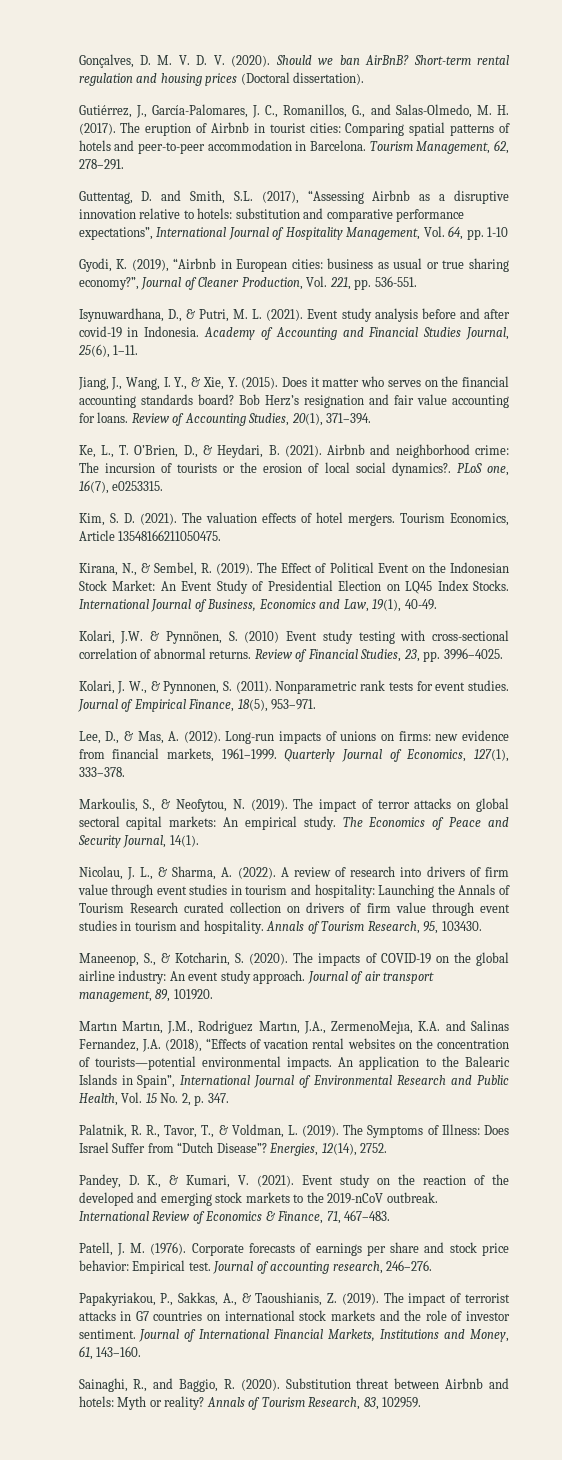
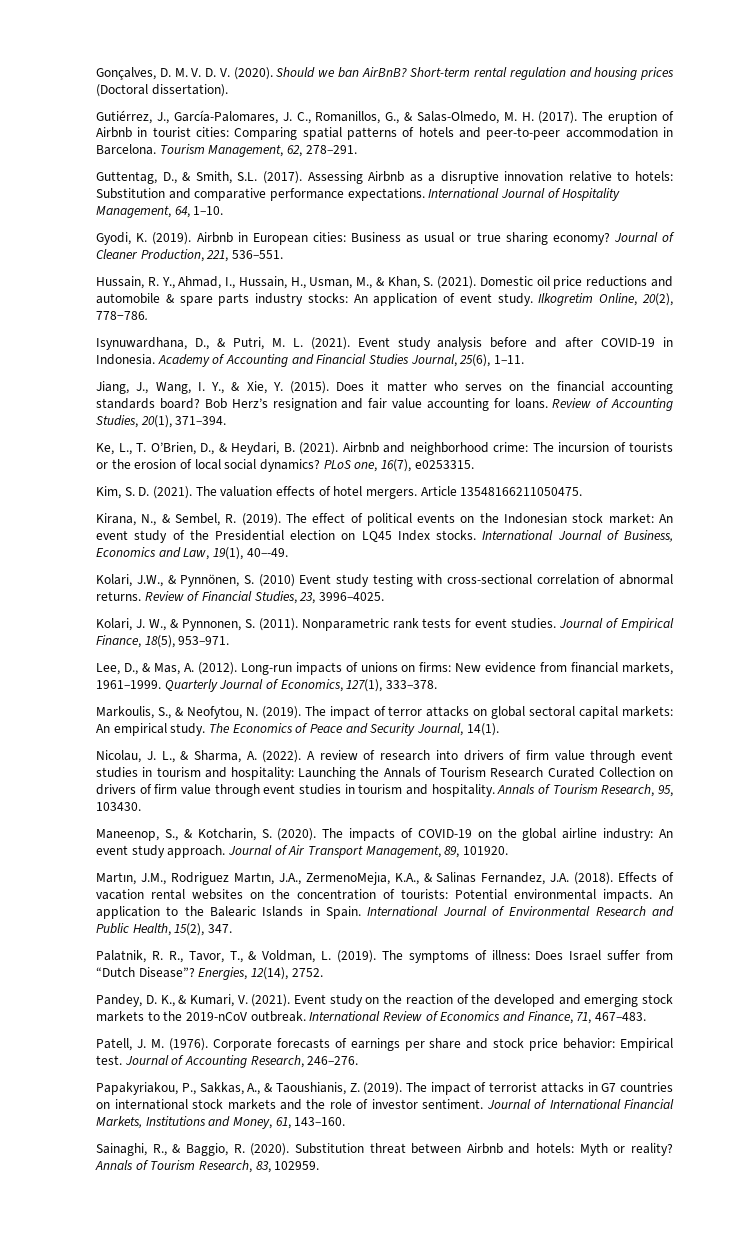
[370,104,391,115] and -> [404,112,414,121] &
[141,190,364,204] D. and Smith, S.L. (2017), “Assessing -> [162,171,363,184] D., & Smith, S.L. (2017). Assessing
[235,208,300,219] substitution -> [96,188,166,199] Substitution
[78,227,153,240] expectations”, -> [347,188,425,201] expectations.
[423,226,509,240] Vol. 64, pp. 1-10 -> [174,206,224,218] 64, 1–10.
[131,258,217,272] (2019), “Airbnb -> [152,232,233,245] (2019). Airbnb
[327,258,374,269] business -> [351,232,402,242] Business
[78,277,139,290] economy?”, -> [552,233,610,245] economy?
[306,276,417,290] Vol. 221, pp. 536-551. -> [206,250,284,262] [96,276,674,289] [96,293,673,306] [96,311,149,320] 221, 536–551. // Hussain, R. Y., Ahmad, I., Hussain, H., Usman, M., & Khan, S. (2021). Domestic oil price reductions and automobile & spare parts industry stocks: An application of event study. Ilkogretim Online, 20(2), 778−786.
[78,326,122,338] covid-19 -> [601,338,656,347] COVID-19
[391,462,451,476] dynamics?. -> [260,459,321,472] dynamics?
[399,513,509,526] Tourism Economics, -> (417, 494) none
[281,562,510,573] [78,580,382,594] Effect of Political Event on the Indonesian Stock Market: An Event Study of Presidential Election -> [312,513,673,526] [96,530,336,543] effect of political events on the Indonesian stock market: An event study of the Presidential election
[473,580,510,591] Stocks. -> [436,530,477,540] stocks.
[404,599,437,610] [78,630,144,644] 40-49. // Kolari, J.W. -> [246,548,288,557] [96,574,163,587] 40–-49. // Kolari, J.W.,
[423,651,441,662] pp. -> (316, 598) none
[435,734,459,741] new -> [455,663,482,672] New
[183,902,281,913] curated collection -> [547,767,655,778] Curated Collection
[364,971,435,984] [78,990,152,1002] air transport management, -> [288,845,441,858] Air Transport Management,
[78,1021,117,1031] Martın -> (508, 850) none
[418,1020,466,1031] K.A. and -> [394,873,433,885] K.A., &
[164,1038,246,1052] (2018), “Effects -> [574,872,658,885] (2018). Effects
[94,1056,196,1070] tourists—potential -> [401,889,508,900] tourists: Potential
[137,1075,176,1088] Spain”, -> [326,906,362,919] Spain.
[121,1092,205,1106] Vol. 15 No. 2, p. -> [174,923,205,936] 15(2),
[367,1124,480,1138] Symptoms of Illness: -> [408,950,530,963] symptoms of illness:
[112,1143,146,1153] Suffer -> [607,950,641,960] suffer
[265,1211,275,1221] & -> [502,1011,525,1022] and
[270,1261,383,1274] accounting research, -> [185,1055,304,1068] Accounting Research,
[153,1378,174,1389] and -> [172,1144,182,1153] &

